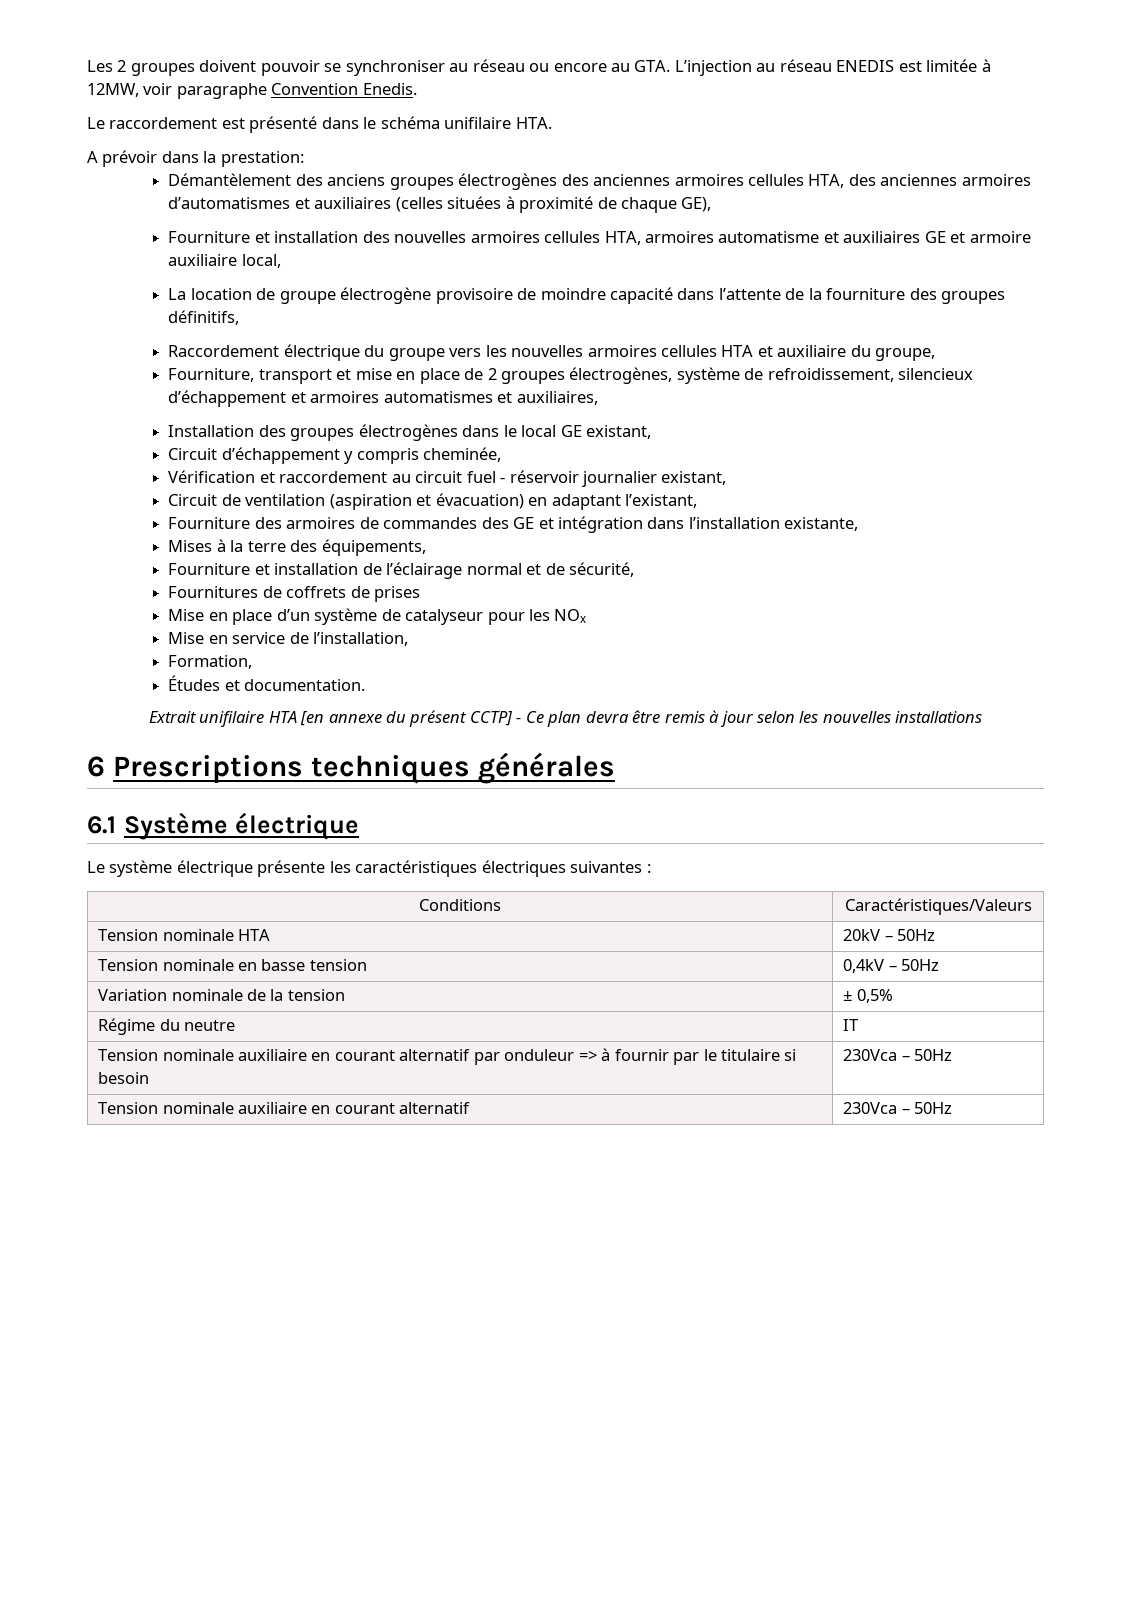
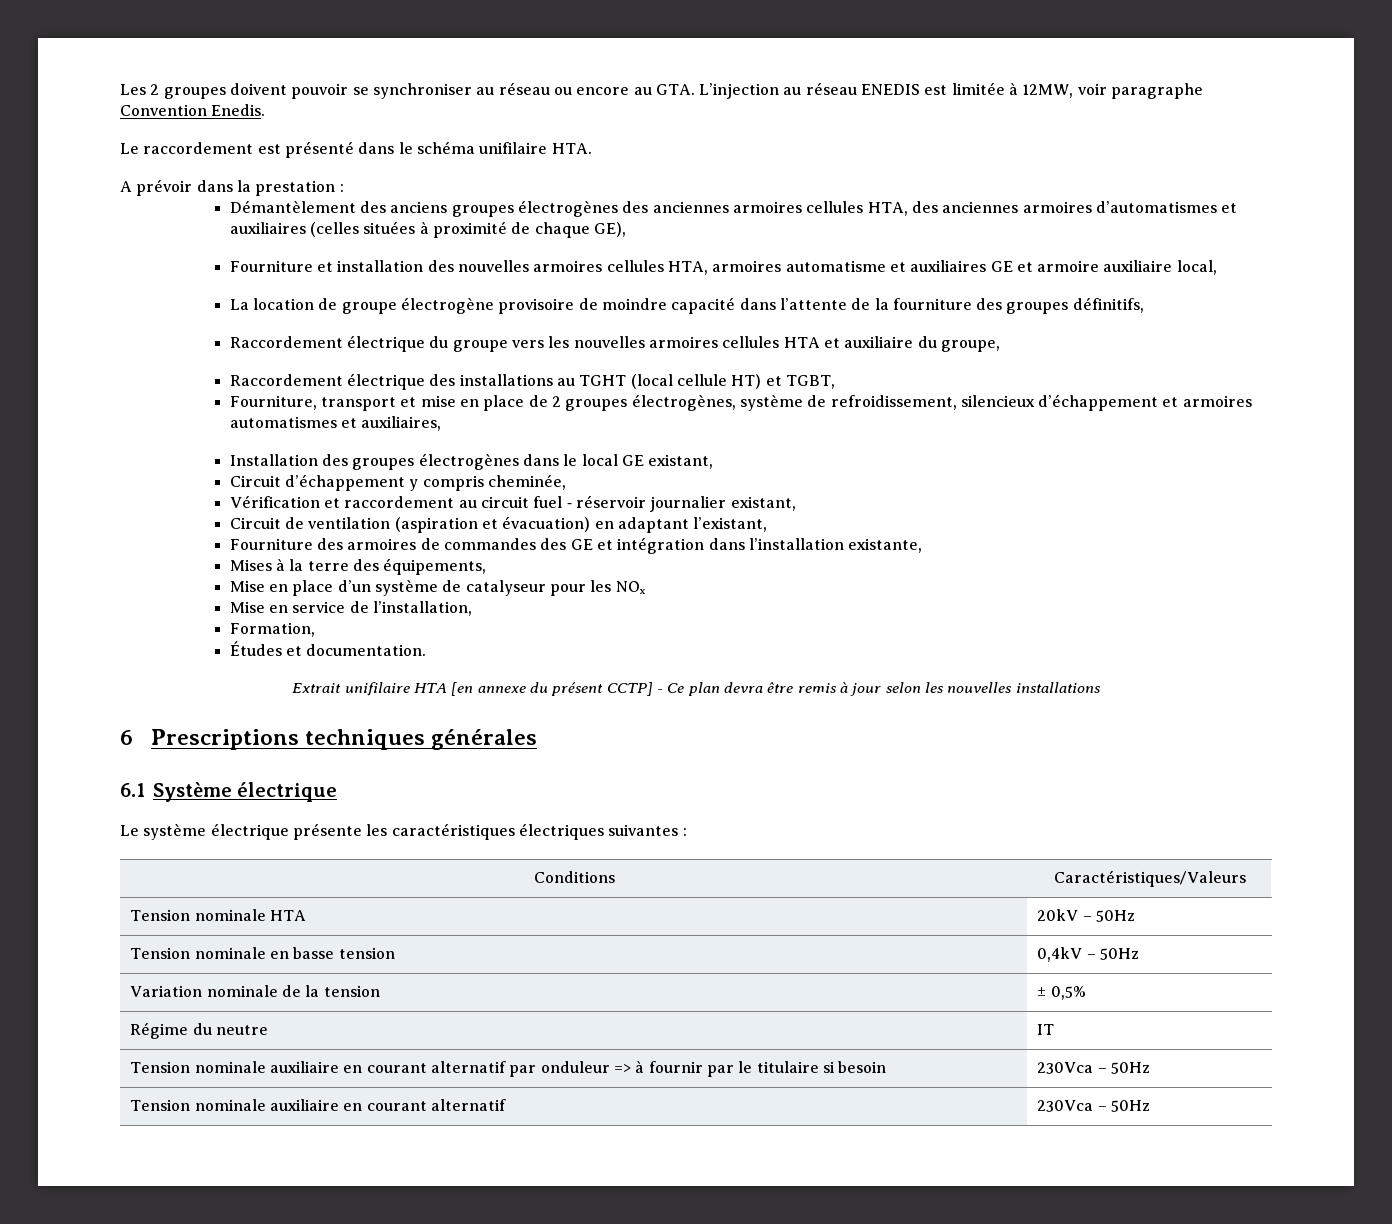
[220,151,304,167] prestation: -> [255,180,344,196] prestation :
(936, 354) none -> [229,373,835,390] // Raccordement électrique des installations au TGHT (local cellule HT) et TGBT,
[168,562,634,579] [168,586,421,602] // Fourniture et installation de l’éclairage normal et de sécurité, // Fournitures de coffrets de prises -> (487, 566) none

